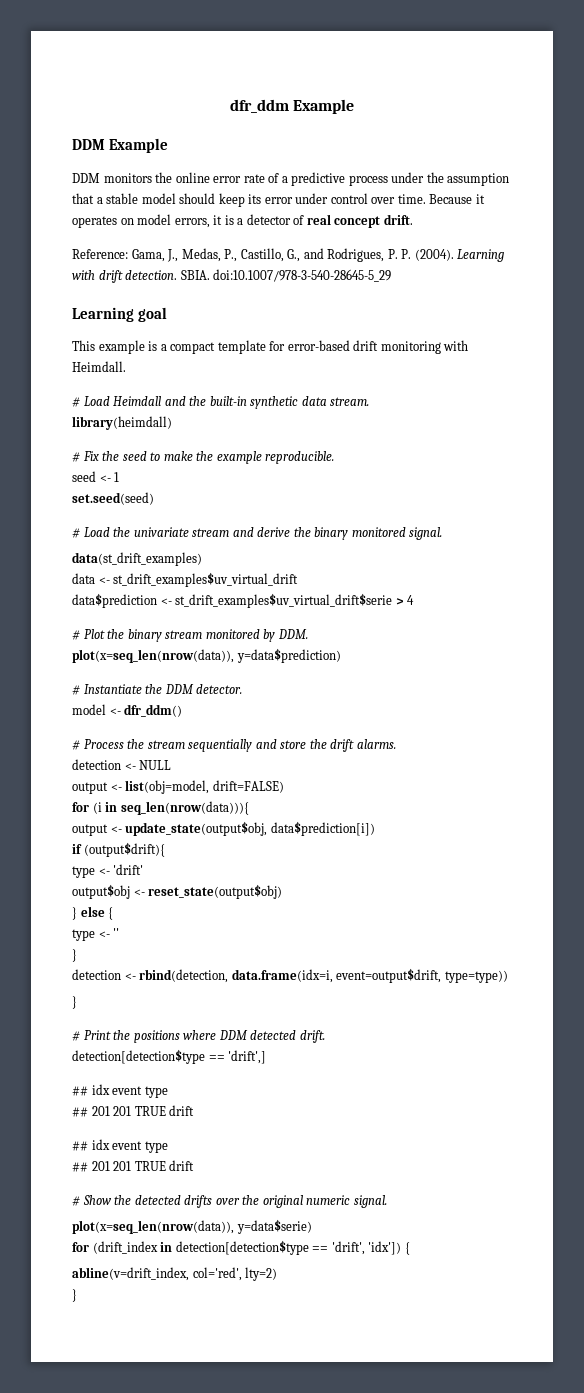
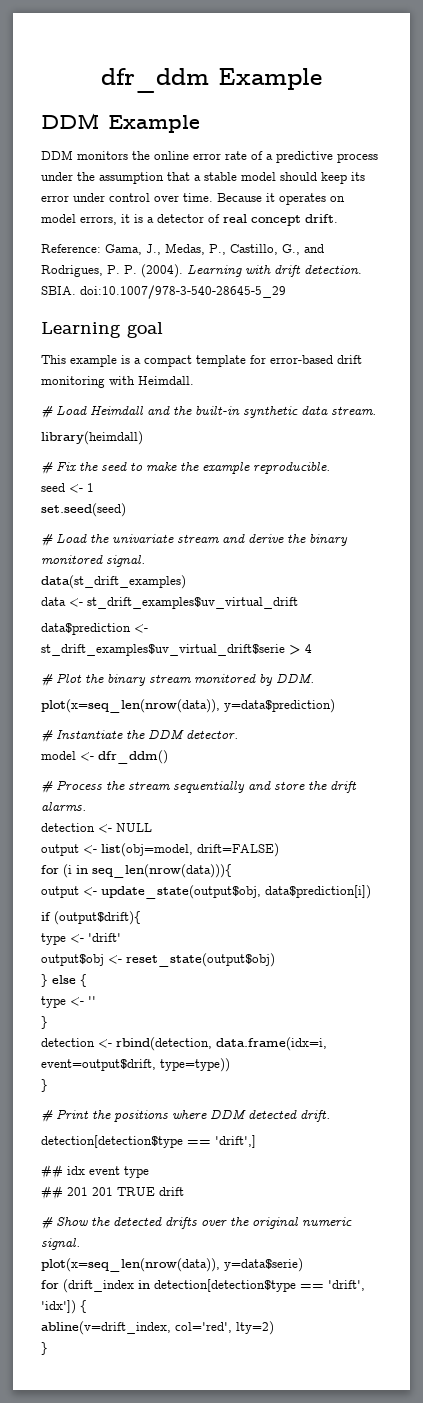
[72,1139,168,1153] [72,1160,195,1172] // ## idx event type // ## 201 201 TRUE drift -> (184, 1191) none

